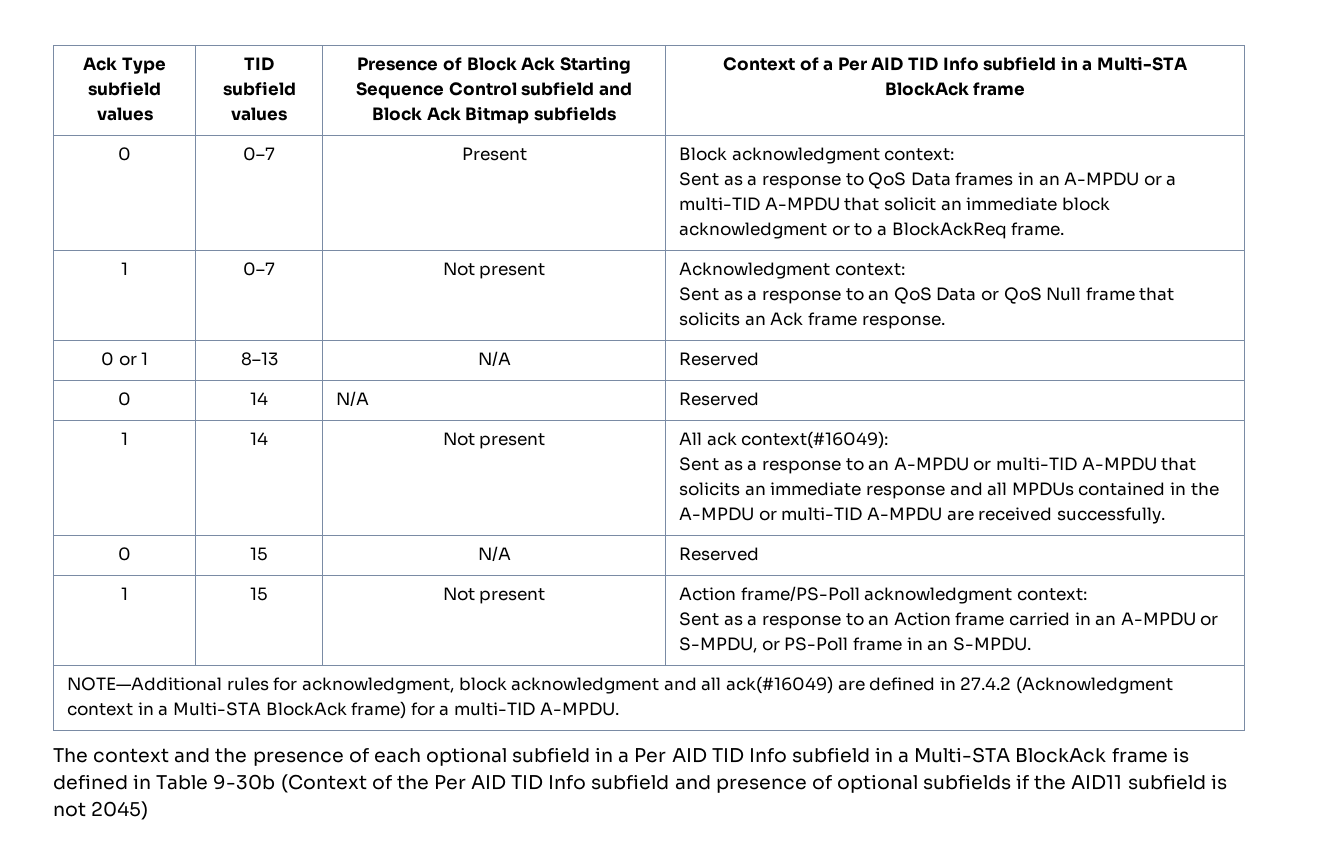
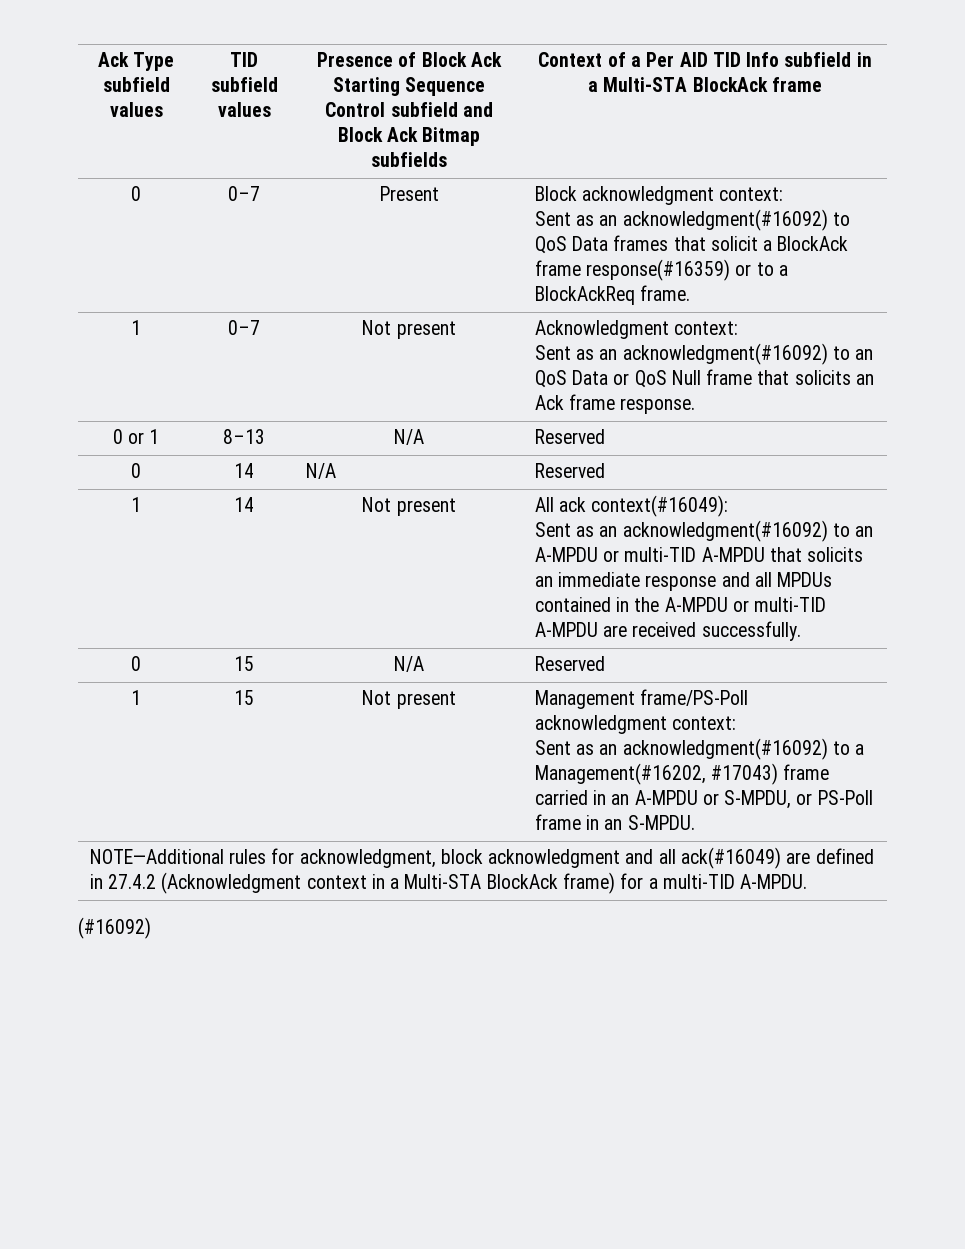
[747,175,841,189] a response -> [599,209,828,231] an acknowledgment(#16092)
[1017,172,1177,186] [679,197,1110,211] [679,222,828,239] in an A-MPDU or a multi-TID A-MPDU that solicit an immediate block acknowledgment -> [673,236,849,251] [534,259,731,281] that solicit a BlockAck frame response(#16359)
[747,290,841,304] a response -> [599,343,828,365] an acknowledgment(#16092)
[747,460,841,474] a response -> [599,520,828,542] an acknowledgment(#16092)
[679,587,737,601] Action -> [534,690,635,709] Management
[747,612,951,629] a response to an Action -> [599,738,865,760] [534,763,779,785] an acknowledgment(#16092) to a Management(#16202, #17043)
[53,747,1189,766] [53,774,1227,793] [53,801,149,820] The context and the presence of each optional subfield in a Per AID TID Info subfield in a Multi-STA BlockAck frame is defined in Table 9-30b (Context of the Per AID TID Info subfield and presence of optional subfields if the AID11 subfield is not 2045) -> [78,917,151,939] (#16092)

